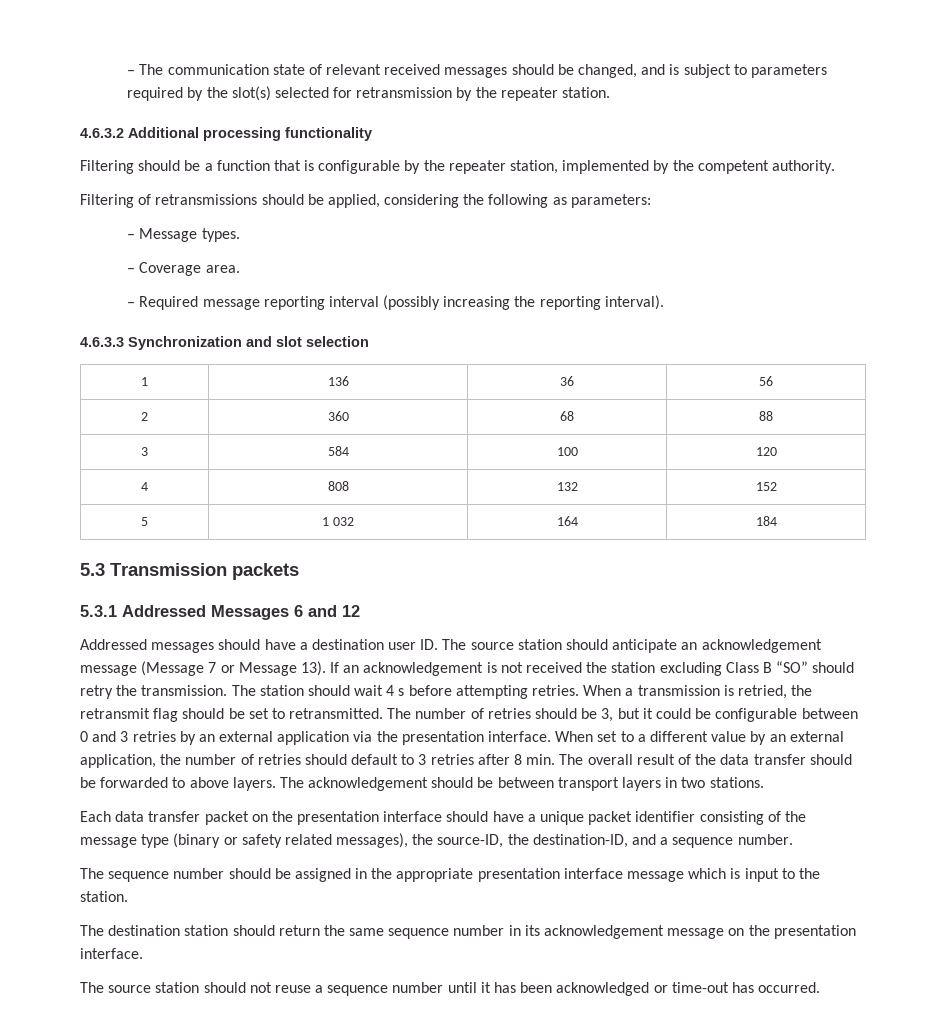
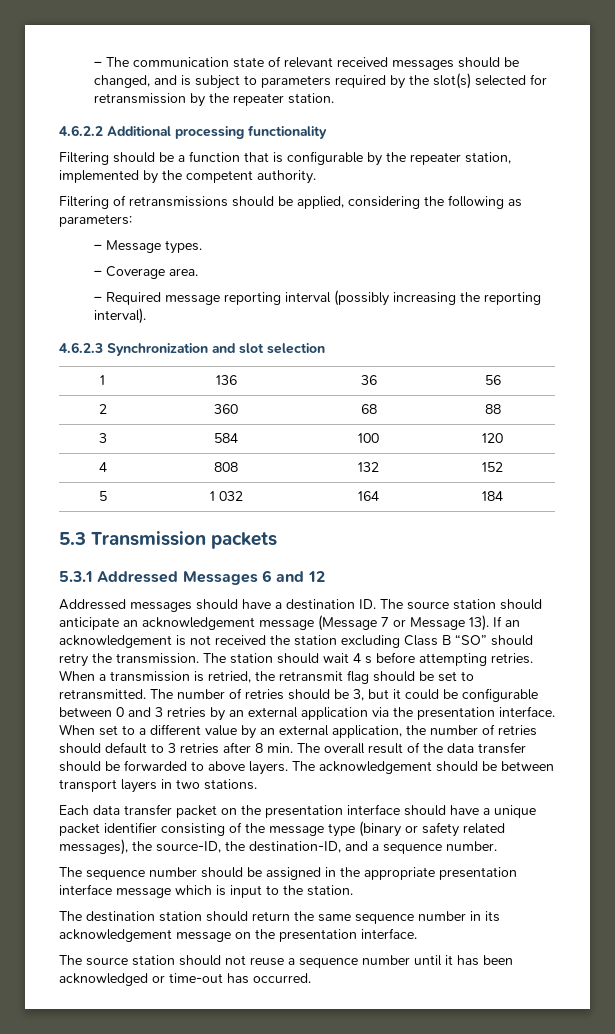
[80,128,124,138] 4.6.3.2 -> [59,125,103,136] 4.6.2.2
[80,337,124,347] 4.6.3.3 -> [59,342,103,353] 4.6.2.3
[388,642,417,650] user -> (355, 604) none

